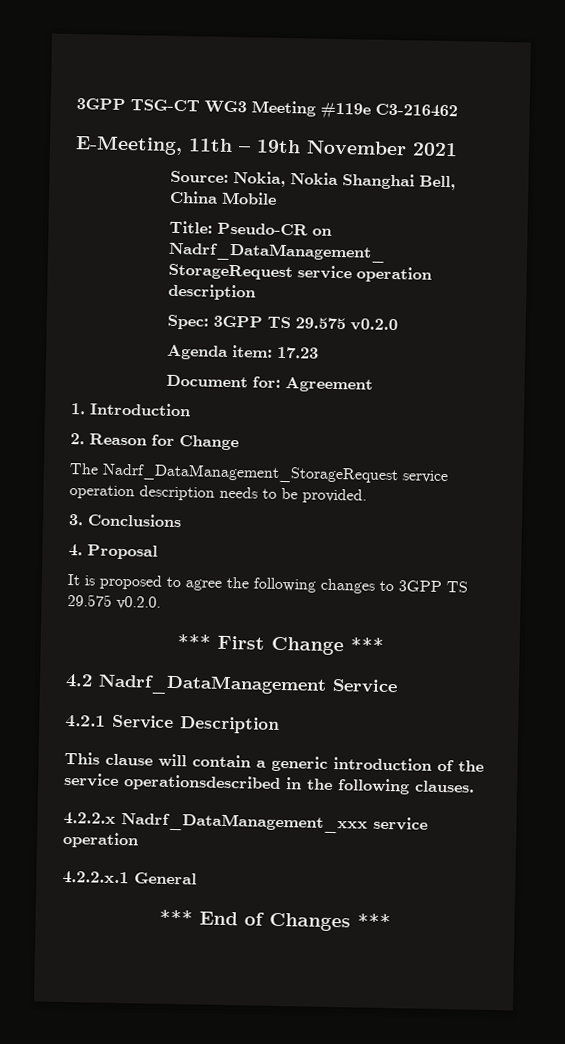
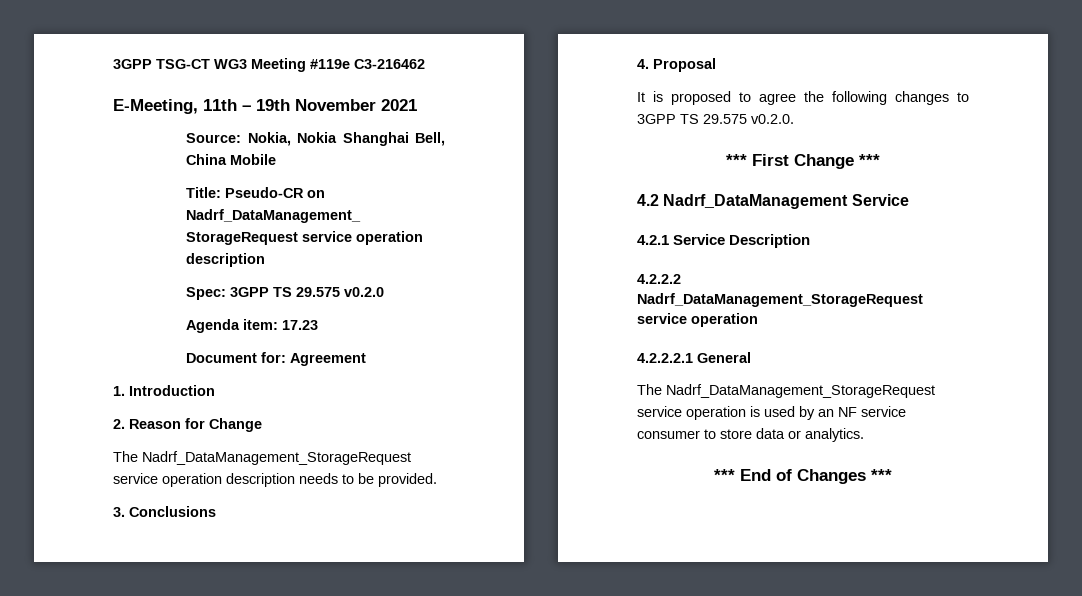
[64,751,484,772] [64,772,475,795] [63,811,368,834] This clause will contain a generic introduction of the service operationsdescribed in the following clauses. // 4.2.2.x Nadrf_DataManagement_xxx -> [637,274,681,284] [637,293,923,307] 4.2.2.2 Nadrf_DataManagement_StorageRequest
[62,870,129,885] 4.2.2.x.1 -> [637,353,693,363] 4.2.2.2.1
(197, 878) none -> [637,384,935,398] [637,406,906,420] [637,428,864,442] // The Nadrf_DataManagement_StorageRequest service operation is used by an NF service consumer to store data or analytics.

